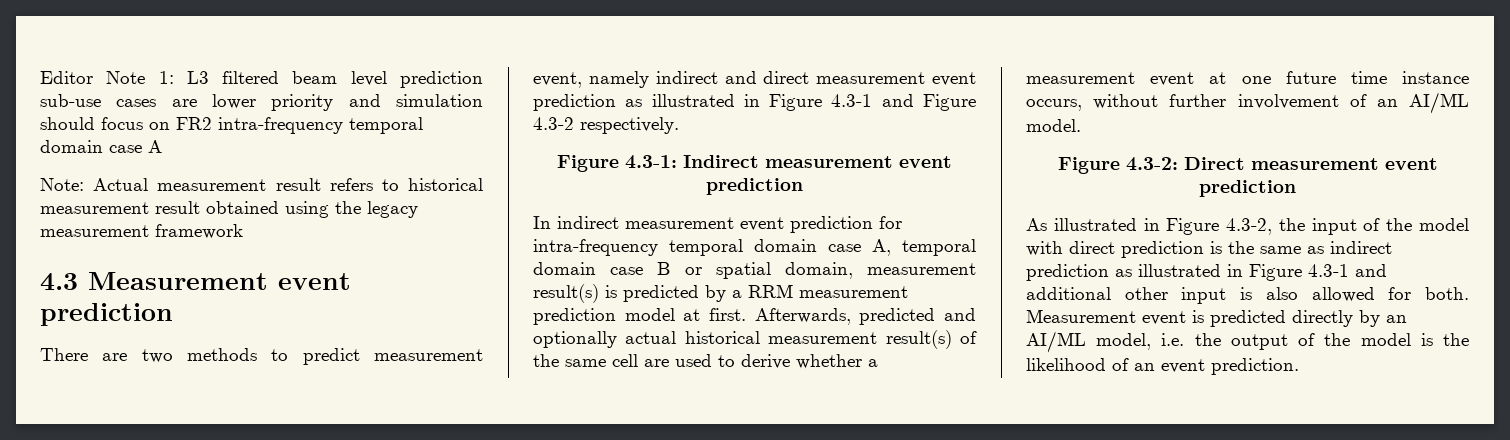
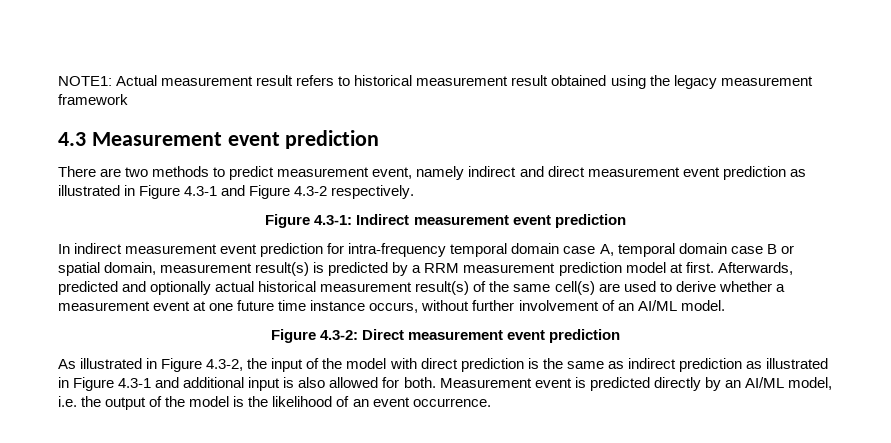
[40,71,483,88] [40,94,483,111] [40,117,423,134] [40,140,162,153] [40,178,84,191] Editor Note 1: L3 filtered beam level prediction sub-use cases are lower priority and simulation should focus on FR2 intra-frequency temporal domain case A // Note: -> [58,76,112,86] NOTE1:
[612,354,638,367] cell -> [554,281,595,295] cell(s)
[1124,287,1168,300] other -> (245, 382) none
[1211,358,1299,375] prediction. -> [412,398,491,407] occurrence.

